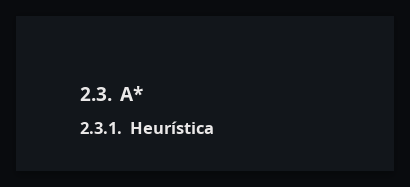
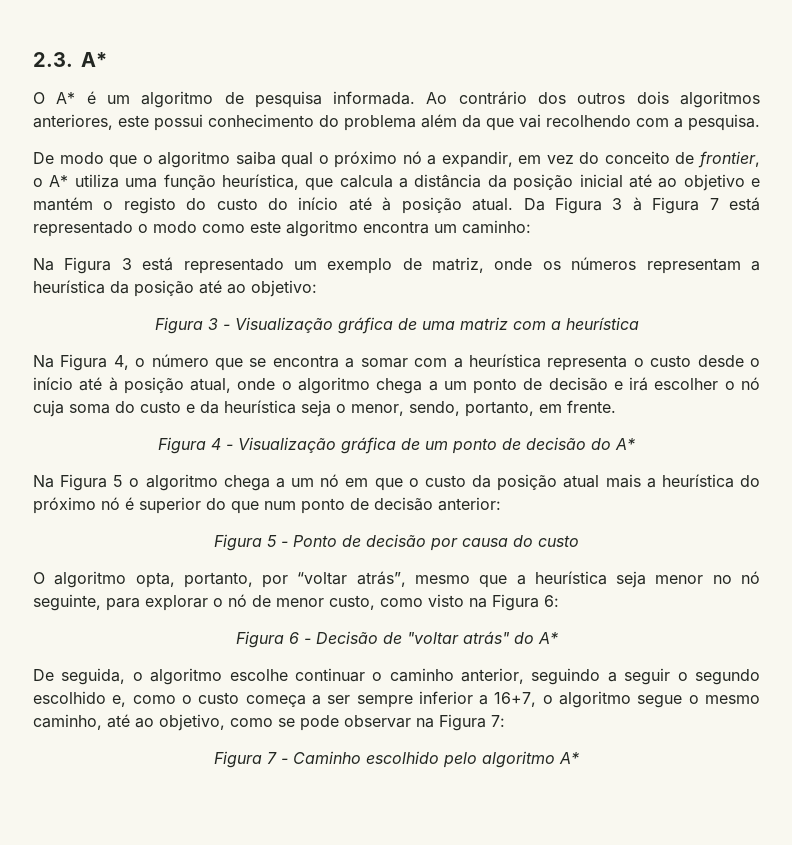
[80,121,215,134] 2.3.1. Heurística -> [33,91,760,108] [33,114,760,131] [33,151,760,168] [33,174,760,191] [33,197,760,214] [33,220,531,237] [33,257,760,274] [33,280,317,297] [154,317,639,334] [33,354,760,371] [33,377,761,394] [33,400,616,417] [158,437,635,454] [33,474,760,491] [33,497,501,514] [214,534,579,551] [33,571,761,588] [33,594,559,611] [235,631,558,648] [33,668,760,685] [33,691,760,708] [33,714,505,731] [214,751,579,768] O A* é um algoritmo de pesquisa informada. Ao contrário dos outros dois algoritmos anteriores, este possui conhecimento do problema além da que vai recolhendo com a pesquisa. // De modo que o algoritmo saiba qual o próximo nó a expandir, em vez do conceito de frontier, o A* utiliza uma função heurística, que calcula a distância da posição inicial até ao objetivo e mantém o registo do custo do início até à posição atual. Da Figura 3 à Figura 7 está representado o modo como este algoritmo encontra um caminho: // Na Figura 3 está representado um exemplo de matriz, onde os números representam a heurística da posição até ao objetivo: // Figura 3 - Visualização gráfica de uma matriz com a heurística // Na Figura 4, o número que se encontra a somar com a heurística representa o custo desde o início até à posição atual, onde o algoritmo chega a um ponto de decisão e irá escolher o nó cuja soma do custo e da heurística seja o menor, sendo, portanto, em frente. // Figura 4 - Visualização gráfica de um ponto de decisão do A* // Na Figura 5 o algoritmo chega a um nó em que o custo da posição atual mais a heurística do próximo nó é superior do que num ponto de decisão anterior: // Figura 5 - Ponto de decisão por causa do custo // O algoritmo opta, portanto, por “voltar atrás”, mesmo que a heurística seja menor no nó seguinte, para explorar o nó de menor custo, como visto na Figura 6: // Figura 6 - Decisão de "voltar atrás" do A* // De seguida, o algoritmo escolhe continuar o caminho anterior, seguindo a seguir o segundo escolhido e, como o custo começa a ser sempre inferior a 16+7, o algoritmo segue o mesmo caminho, até ao objetivo, como se pode observar na Figura 7: // Figura 7 - Caminho escolhido pelo algoritmo A*

